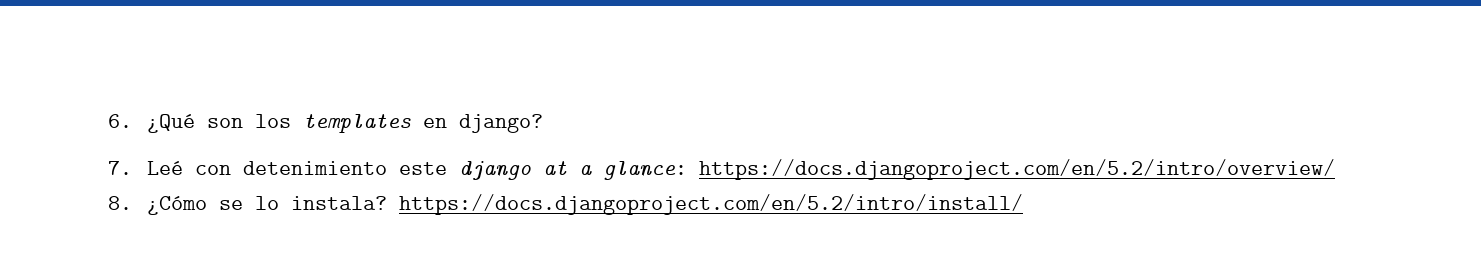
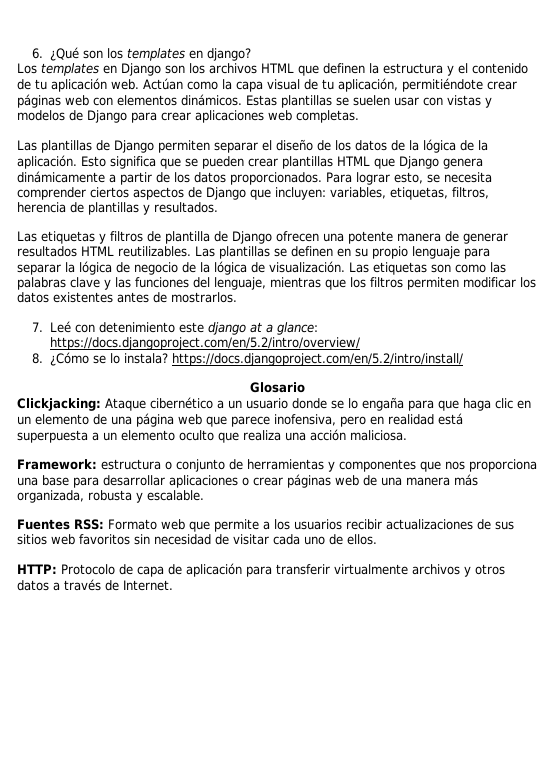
(544, 123) none -> [17,63,528,76] [17,78,517,92] [17,94,492,108] [17,110,359,123] [17,139,488,153] [17,155,483,169] [17,171,492,185] [17,187,489,200] [17,202,218,215] [17,231,508,244] [17,246,490,259] [17,261,506,275] [17,277,536,290] [17,292,237,303] // Los templates en Django son los archivos HTML que definen la estructura y el contenido de tu aplicación web. Actúan como la capa visual de tu aplicación, permitiéndote crear páginas web con elementos dinámicos. Estas plantillas se suelen usar con vistas y modelos de Django para crear aplicaciones web completas. // Las plantillas de Django permiten separar el diseño de los datos de la lógica de la aplicación. Esto significa que se pueden crear plantillas HTML que Django genera dinámicamente a partir de los datos proporcionados. Para lograr esto, se necesita comprender ciertos aspectos de Django que incluyen: variables, etiquetas, filtros, herencia de plantillas y resultados. // Las etiquetas y filtros de plantilla de Django ofrecen una potente manera de generar resultados HTML reutilizables. Las plantillas se definen en su propio lenguaje para separar la lógica de negocio de la lógica de visualización. Las etiquetas son como las palabras clave y las funciones del lenguaje, mientras que los filtros permiten modificar los datos existentes antes de mostrarlos.
(1024, 204) none -> [249,382,305,393] [17,397,531,411] [17,413,463,427] [17,429,407,443] [17,459,537,472] [17,474,478,488] [17,490,204,503] [17,519,514,532] [17,534,377,545] [17,563,505,577] [17,579,173,591] // Glosario // Clickjacking: Ataque cibernético a un usuario donde se lo engaña para que haga clic en un elemento de una página web que parece inofensiva, pero en realidad está superpuesta a un elemento oculto que realiza una acción maliciosa. // Framework: estructura o conjunto de herramientas y componentes que nos proporciona una base para desarrollar aplicaciones o crear páginas web de una manera más organizada, robusta y escalable. // Fuentes RSS: Formato web que permite a los usuarios recibir actualizaciones de sus sitios web favoritos sin necesidad de visitar cada uno de ellos. // HTTP: Protocolo de capa de aplicación para transferir virtualmente archivos y otros datos a través de Internet.

